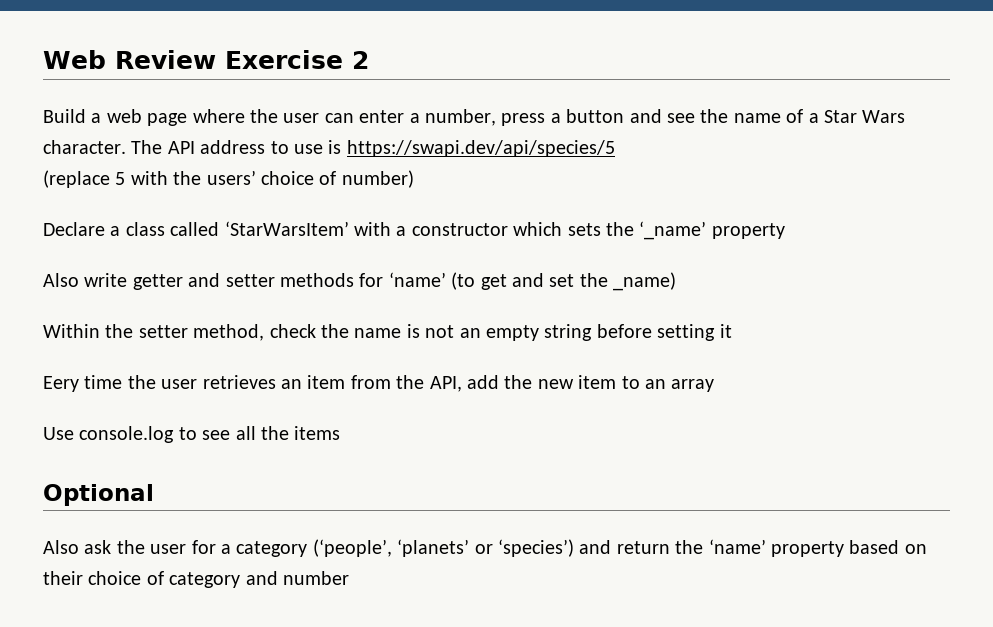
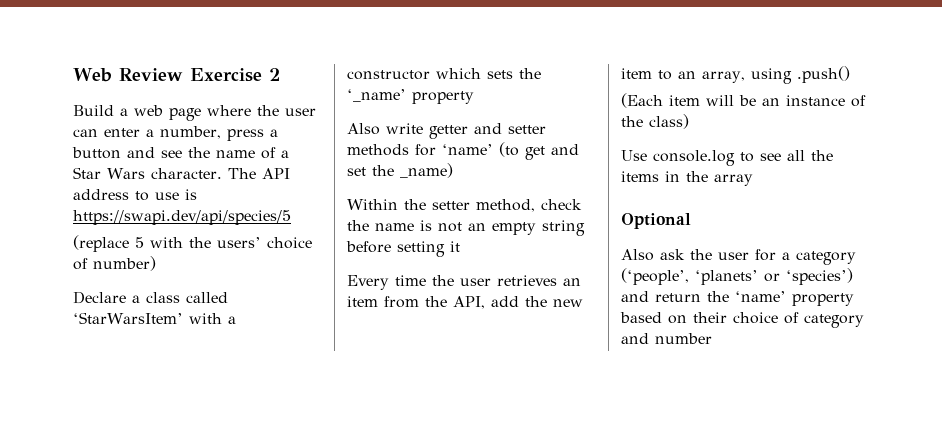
[43,376,79,392] Eery -> [347,275,389,290] Every
[671,379,715,392] array -> [702,66,850,84] [621,93,866,108] [621,114,689,129] array, using .push() // (Each item will be an instance of the class)
(341, 433) none -> [665,171,753,186] in the array

